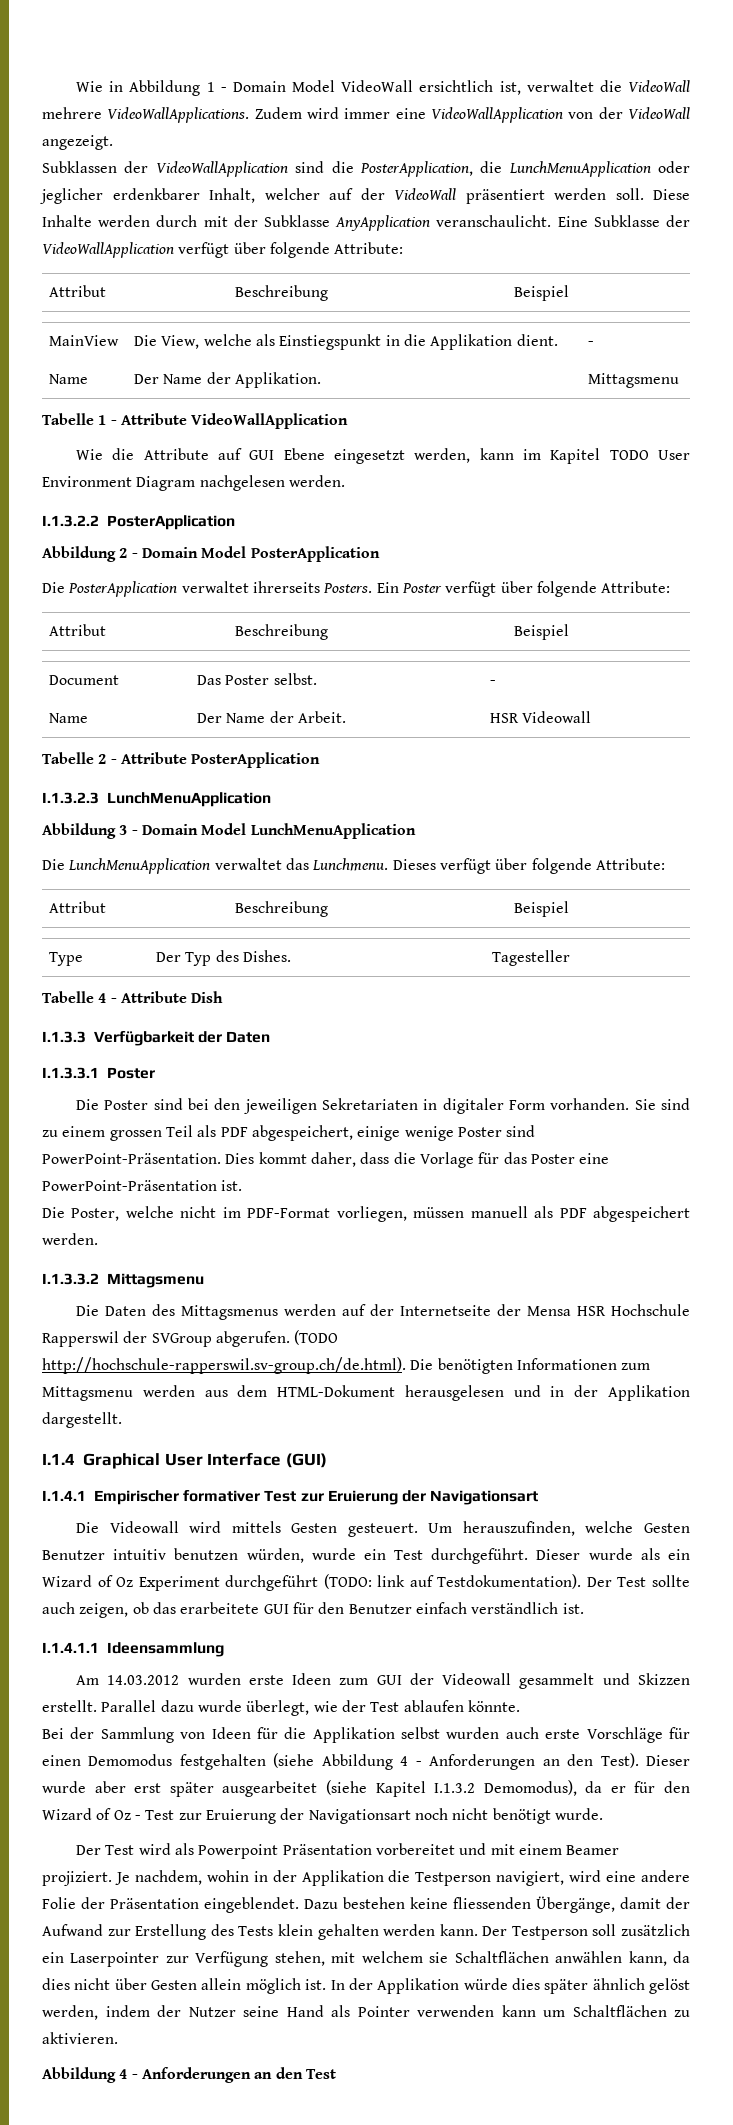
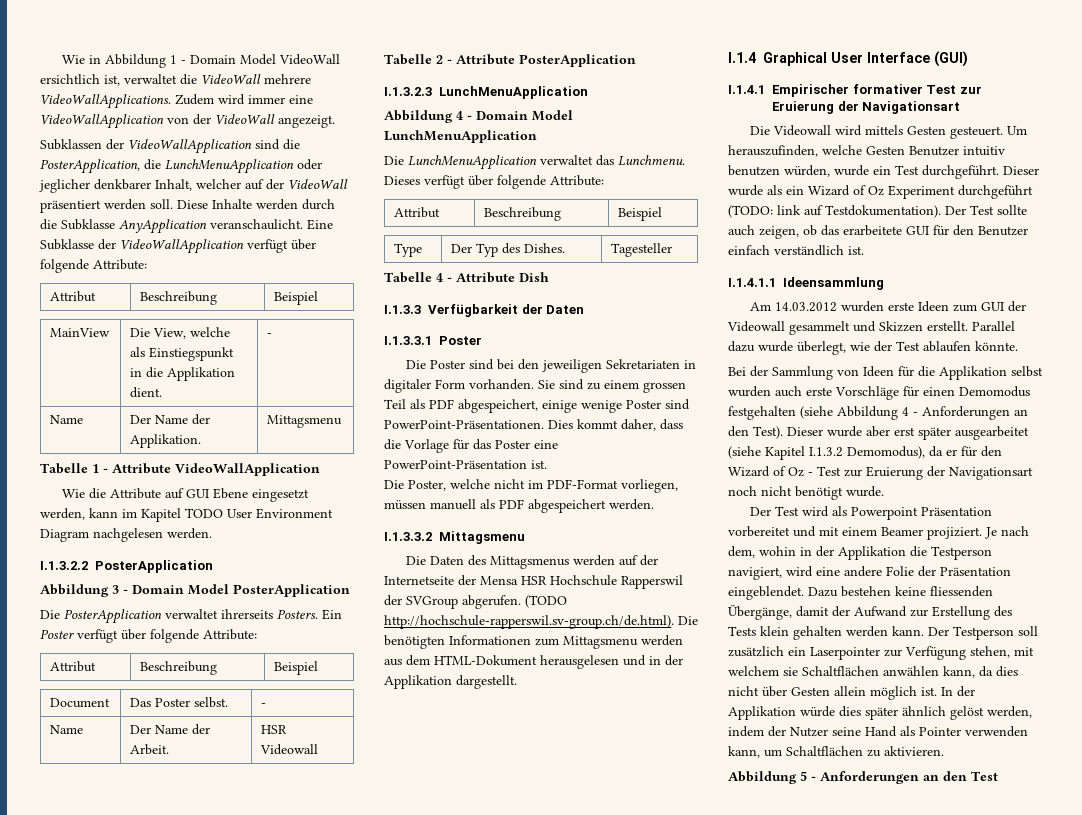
[112,188,200,200] erdenkbarer -> [94,179,151,190] denkbarer
[203,215,258,227] mit der -> [40,219,57,230] die
[119,548,128,558] 2 -> [112,585,119,594] 3
[119,825,128,835] 3 -> [456,111,463,120] 4
[42,1153,221,1164] PowerPoint-Präsentation. -> [384,420,544,429] PowerPoint-Präsentationen.
[134,1870,202,1885] nachdem, -> [1001,526,1029,536] [728,546,755,558] nach dem,
[501,2005,536,2017] kann -> [728,746,760,758] kann,
[119,2069,128,2079] 4 -> [800,771,807,781] 5

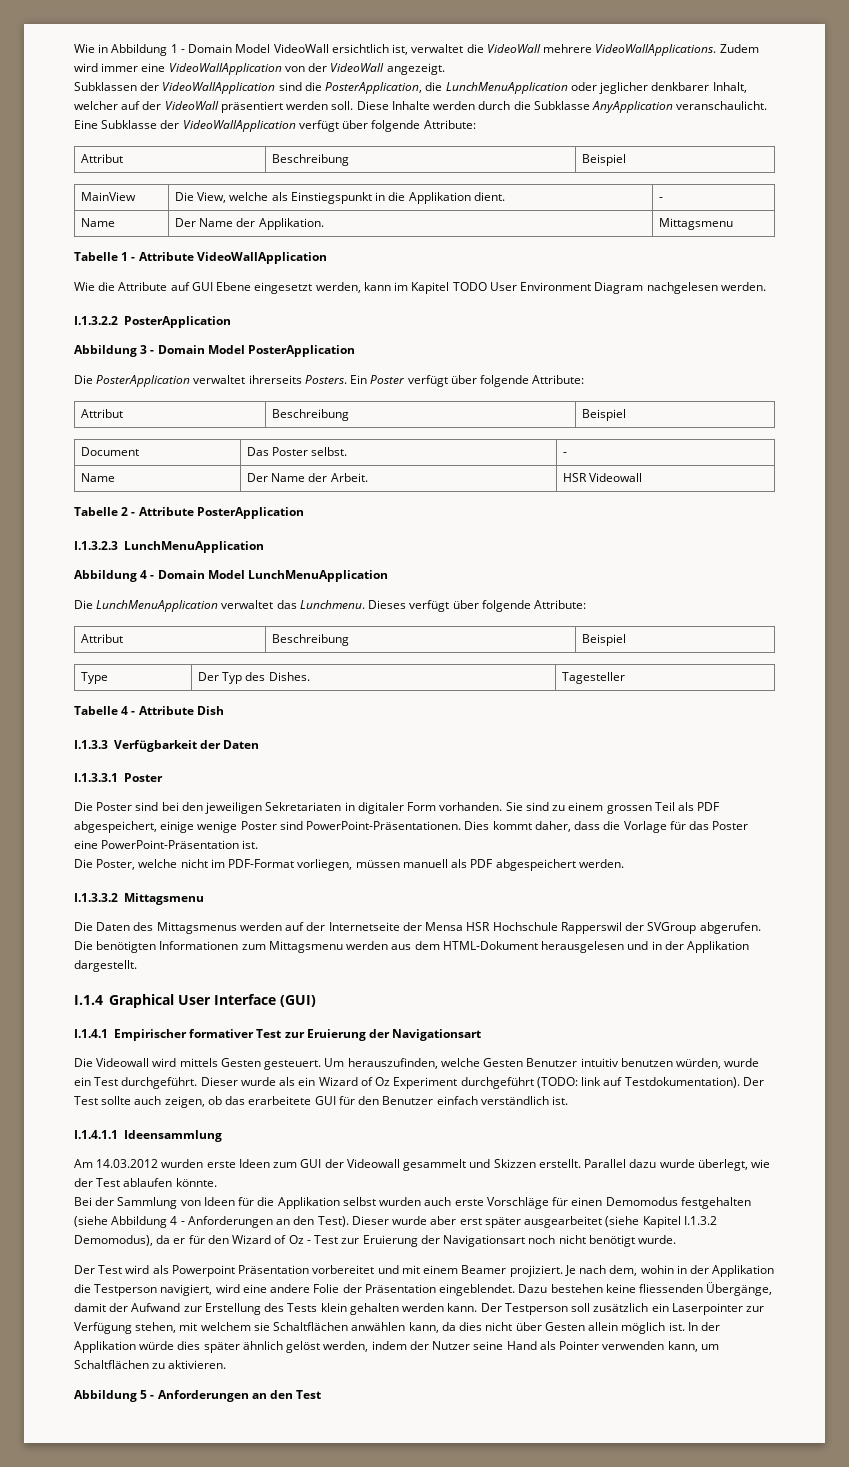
[525,595,567,608] [384,615,674,629] (TODO http://hochschule-rapperswil.sv-group.ch/de.html). -> (761, 928) none

